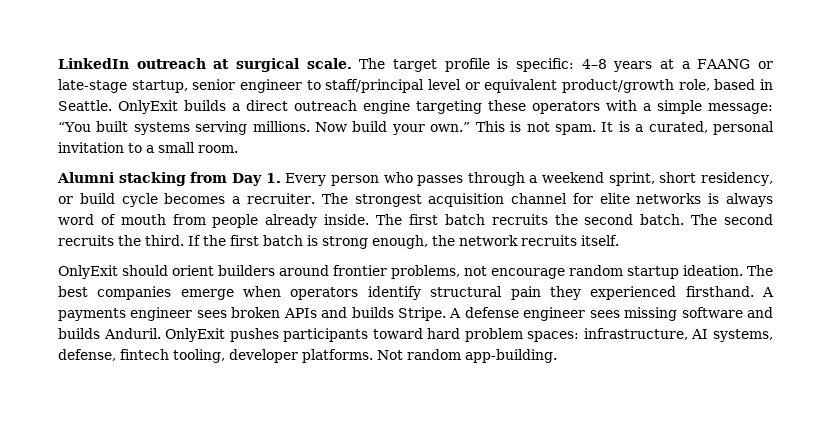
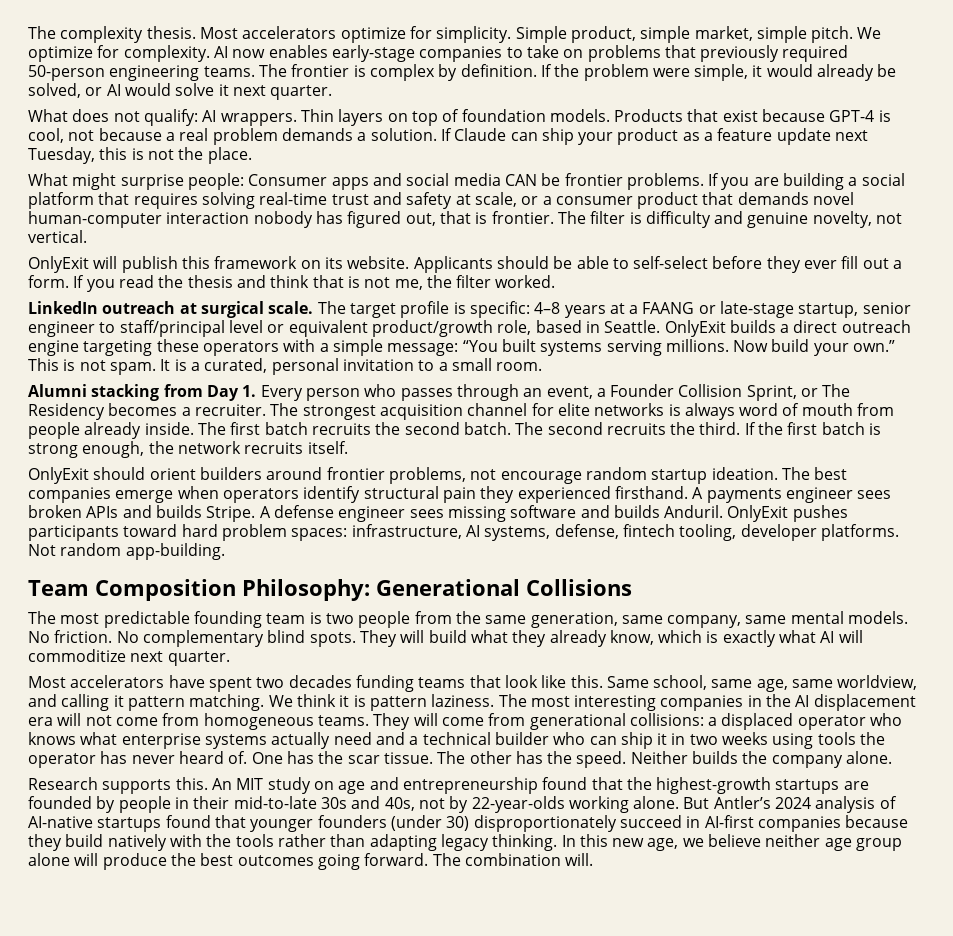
(58, 63) none -> [28,26,882,43] [28,45,849,62] [28,64,897,81] [28,83,333,100] [28,109,891,126] [28,128,869,145] [28,147,252,164] [28,173,905,190] [28,192,855,209] [28,211,903,228] [28,230,87,243] [28,256,903,273] [28,275,556,292] The complexity thesis. Most accelerators optimize for simplicity. Simple product, simple market, simple pitch. We optimize for complexity. AI now enables early-stage companies to take on problems that previously required 50-person engineering teams. The frontier is complex by definition. If the problem were simple, it would already be solved, or AI would solve it next quarter. // What does not qualify: AI wrappers. Thin layers on top of foundation models. Products that exist because GPT-4 is cool, not because a real problem demands a solution. If Claude can ship your product as a feature update next Tuesday, this is not the place. // What might surprise people: Consumer apps and social media CAN be frontier problems. If you are building a social platform that requires solving real-time trust and safety at scale, or a consumer product that demands novel human-computer interaction nobody has figured out, that is frontier. The filter is difficulty and genuine novelty, not vertical. // OnlyExit will publish this framework on its website. Applicants should be able to self-select before they ever fill out a form. If you read the thesis and think that is not me, the filter worked. //
[529,172,774,186] [58,193,158,207] a weekend sprint, short residency, or build cycle -> [523,384,851,401] [28,403,105,420] an event, a Founder Collision Sprint, or The Residency
(557, 356) none -> [28,579,632,601] [28,611,909,628] [28,630,863,647] [28,649,230,666] [28,675,918,692] [28,694,916,711] [28,713,903,730] [28,732,886,749] [28,751,893,768] [28,777,869,794] [28,796,897,813] [28,815,909,832] [28,834,903,851] [28,853,594,870] // Team Composition Philosophy: Generational Collisions // The most predictable founding team is two people from the same generation, same company, same mental models. No friction. No complementary blind spots. They will build what they already know, which is exactly what AI will commoditize next quarter. // Most accelerators have spent two decades funding teams that look like this. Same school, same age, same worldview, and calling it pattern matching. We think it is pattern laziness. The most interesting companies in the AI displacement era will not come from homogeneous teams. They will come from generational collisions: a displaced operator who knows what enterprise systems actually need and a technical builder who can ship it in two weeks using tools the operator has never heard of. One has the scar tissue. The other has the speed. Neither builds the company alone. // Research supports this. An MIT study on age and entrepreneurship found that the highest-growth startups are founded by people in their mid-to-late 30s and 40s, not by 22-year-olds working alone. But Antler’s 2024 analysis of AI-native startups found that younger founders (under 30) disproportionately succeed in AI-first companies because they build natively with the tools rather than adapting legacy thinking. In this new age, we believe neither age group alone will produce the best outcomes going forward. The combination will.

